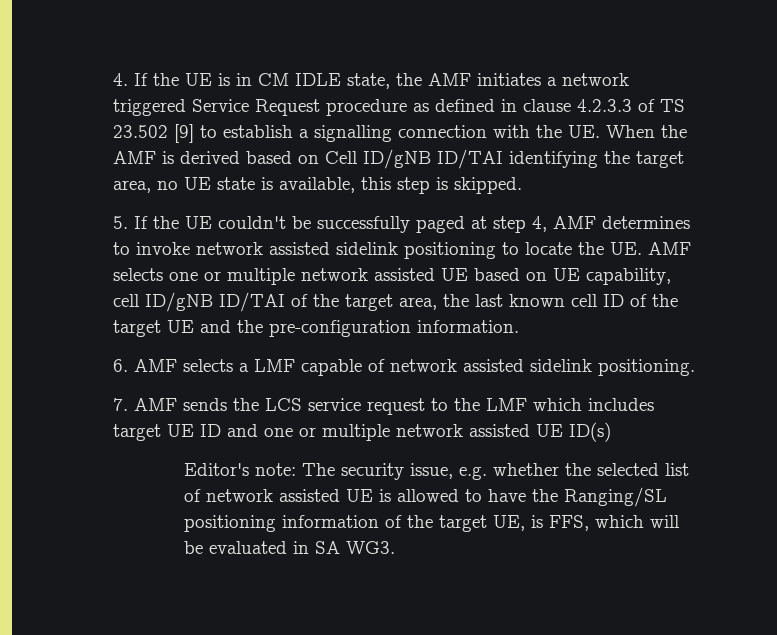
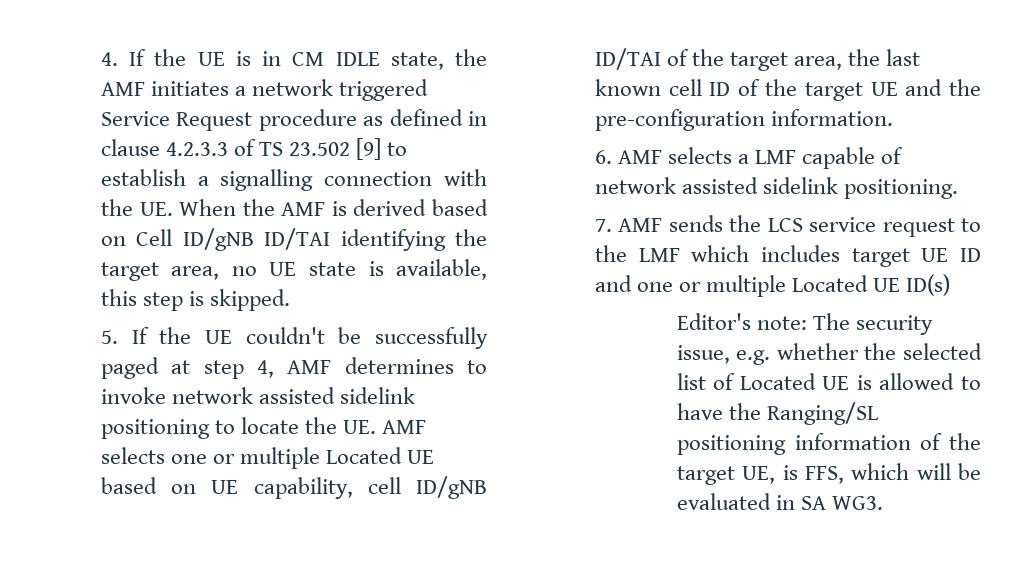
[301,268,436,281] network assisted -> [326,447,403,464] Located
[396,424,531,437] network assisted -> [792,275,869,292] Located
[205,489,340,502] network assisted -> [739,373,816,390] Located

